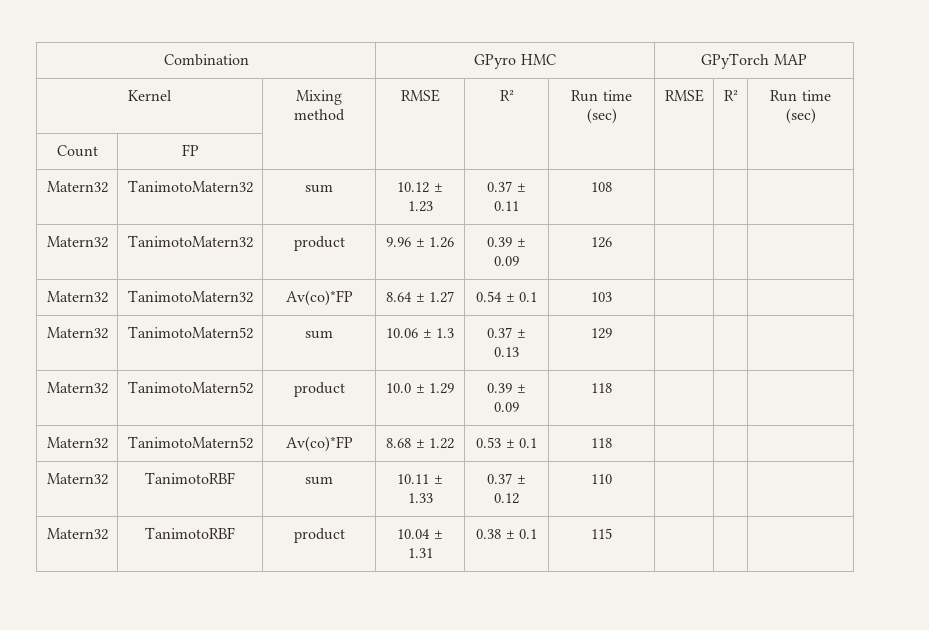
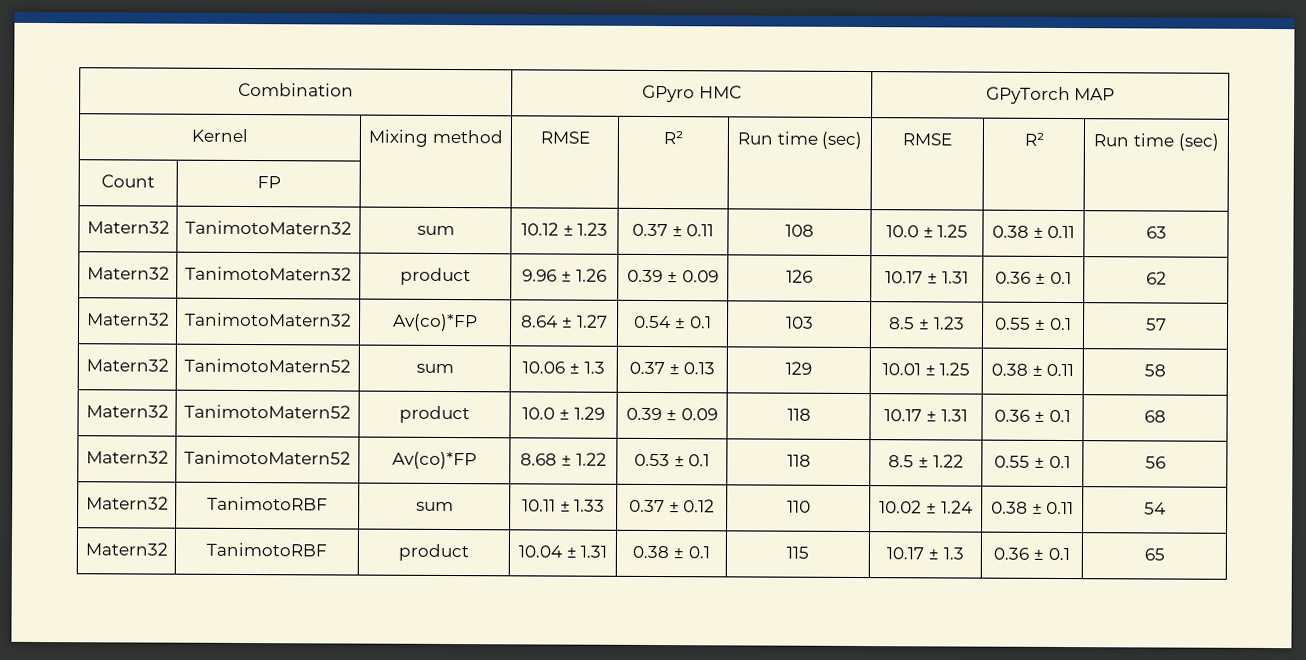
(612, 187) | | -> [885,224,969,238] [991,225,1076,239] [1145,226,1167,239] 10.0 ± 1.25 | 0.38 ± 0.11 | 63
(612, 242) | | -> [885,271,969,284] [995,271,1072,285] [1145,271,1167,285] 10.17 ± 1.31 | 0.36 ± 0.1 | 62
(612, 297) | | -> [889,316,965,330] [995,317,1072,331] [1145,318,1167,331] 8.5 ± 1.23 | 0.55 ± 0.1 | 57
(612, 333) | | -> [881,362,971,376] [990,363,1075,377] [1144,364,1166,377] 10.01 ± 1.25 | 0.38 ± 0.11 | 58
(612, 388) | | -> [884,409,968,422] [994,409,1071,423] [1144,410,1166,423] 10.17 ± 1.31 | 0.36 ± 0.1 | 68
(612, 443) | | -> [888,454,964,468] [994,455,1071,469] [1144,456,1166,469] 8.5 ± 1.22 | 0.55 ± 0.1 | 56
(612, 479) | | -> [879,500,973,514] [990,501,1075,515] [1144,502,1166,515] 10.02 ± 1.24 | 0.38 ± 0.11 | 54
(612, 533) | | -> [886,547,964,560] [993,547,1070,561] [1143,548,1165,561] 10.17 ± 1.3 | 0.36 ± 0.1 | 65

